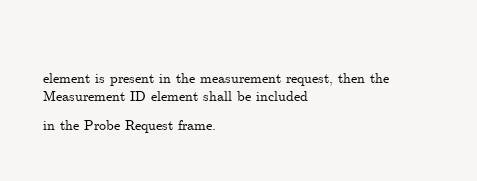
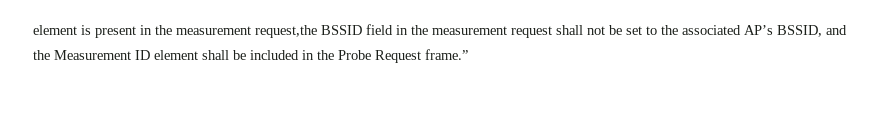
[286,73,365,86] request, then -> [255,24,847,38] request,the BSSID field in the measurement request shall not be set to the associated AP’s BSSID, and
(308, 96) // -> (299, 55) none
[178,120,216,130] frame. -> [425,49,468,60] frame.”

